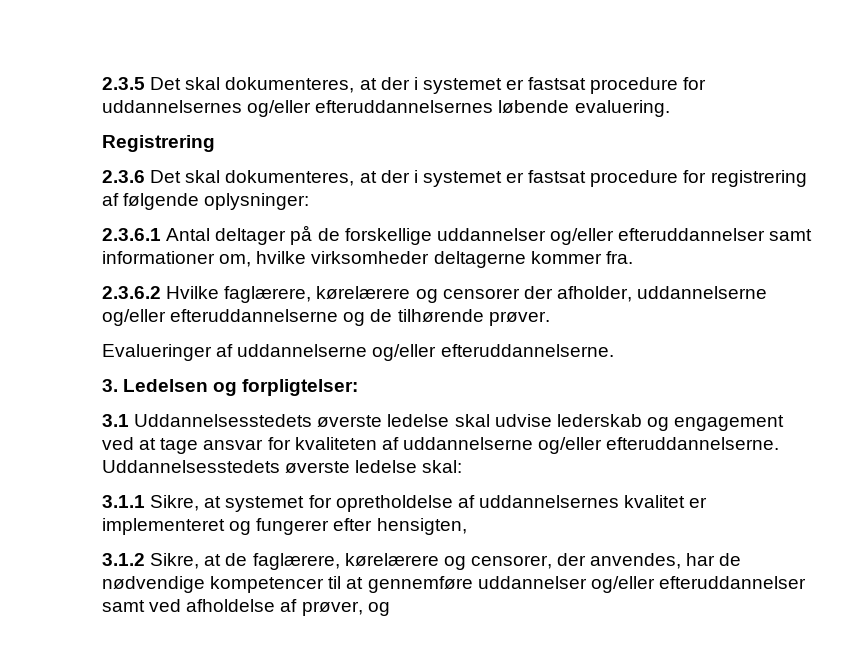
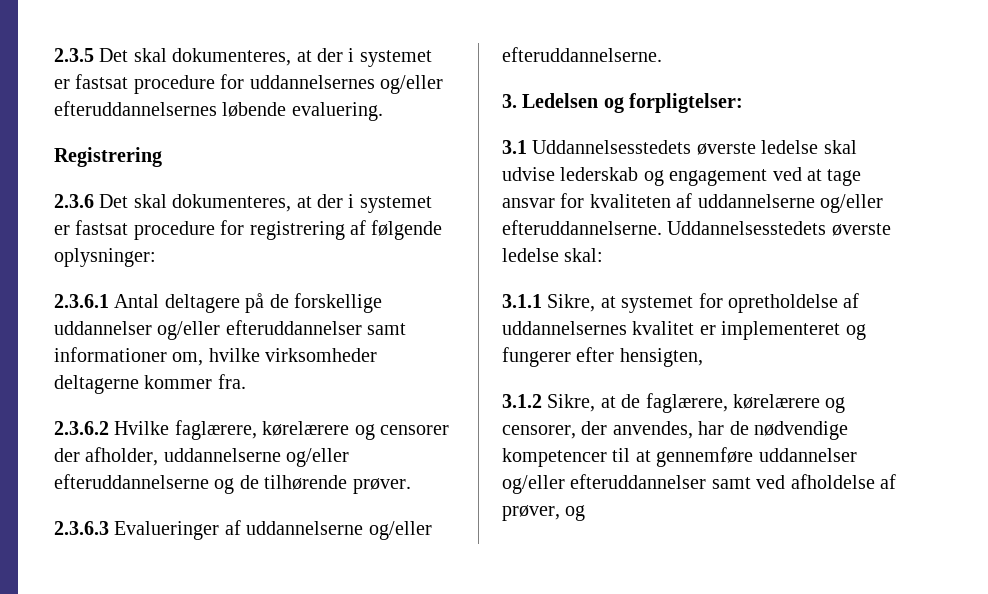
[215,228,287,245] deltager -> [164,294,240,313] deltagere
(550, 318) none -> [54,521,109,535] 2.3.6.3

